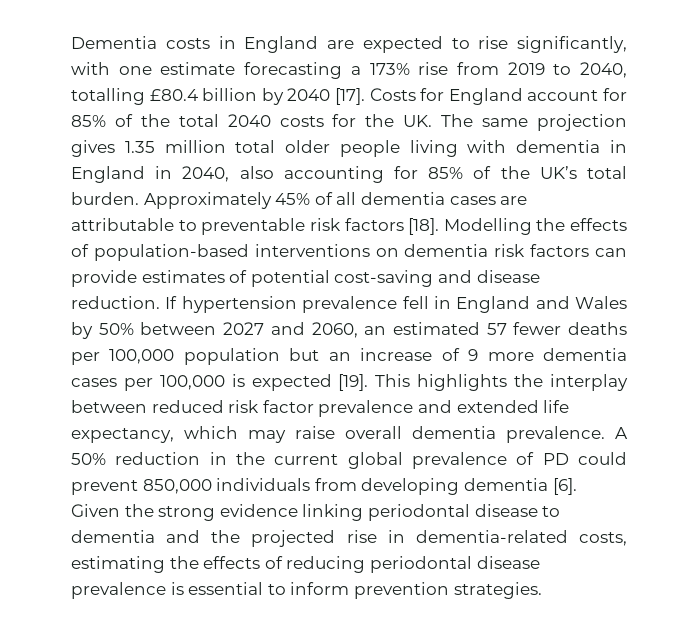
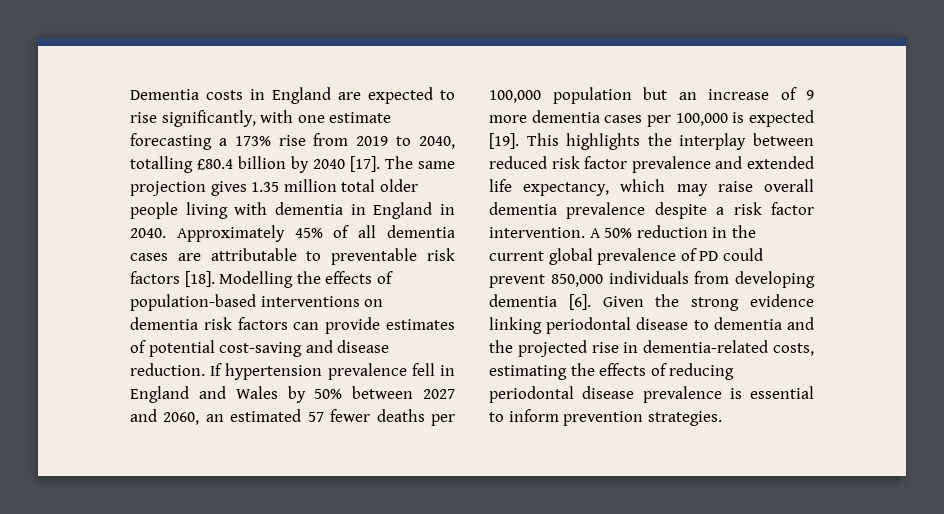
[369,88,628,105] [71,114,433,127] Costs for England account for 85% of the total 2040 costs for the UK. -> (380, 164) none
[182,166,627,183] [71,192,139,205] 2040, also accounting for 85% of the UK’s total burden. -> [130,228,166,238] 2040.
[506,426,605,443] prevalence. -> [566,202,814,219] [489,227,585,238] prevalence despite a risk factor intervention.

